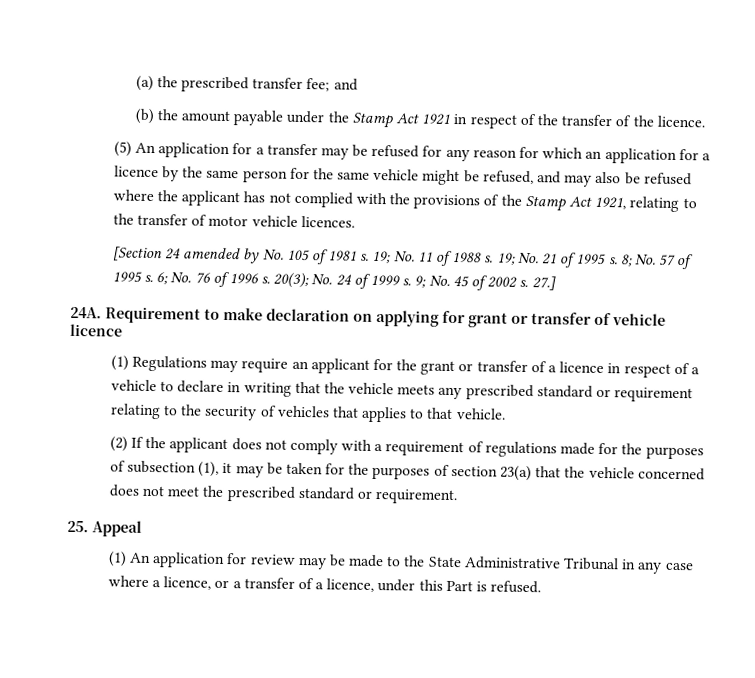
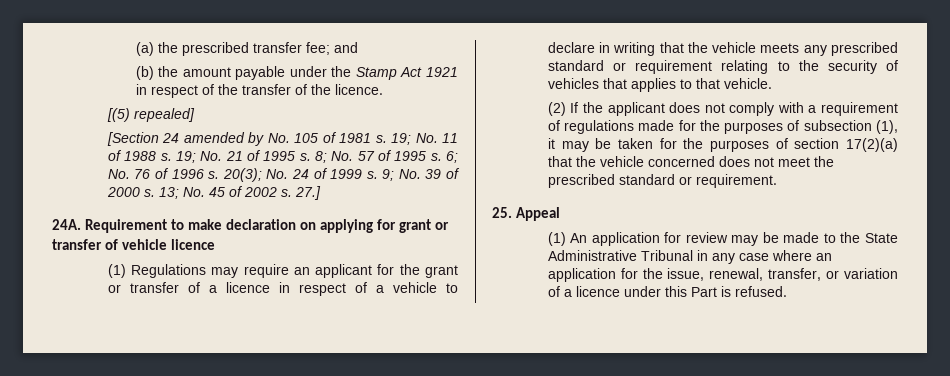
[113,141,711,164] [113,165,692,187] [112,189,697,212] [112,213,355,228] (5) An application for a transfer may be refused for any reason for which an application for a licence by the same person for the same vehicle might be refused, and may also be refused where the applicant has not complied with the provisions of the Stamp Act 1921, relating to the transfer of motor vehicle licences. -> [106,108,195,122] [(5) repealed]
(450, 280) none -> [425,168,460,179] [106,187,205,199] 39 of 2000 s. 13; No.
[500,465,533,482] 23(a) -> [846,138,898,152] 17(2)(a)
[152,576,375,592] a licence, or a transfer of a licence, -> [815,253,832,261] [547,268,898,282] [547,286,620,297] an application for the issue, renewal, transfer, or variation of a licence

